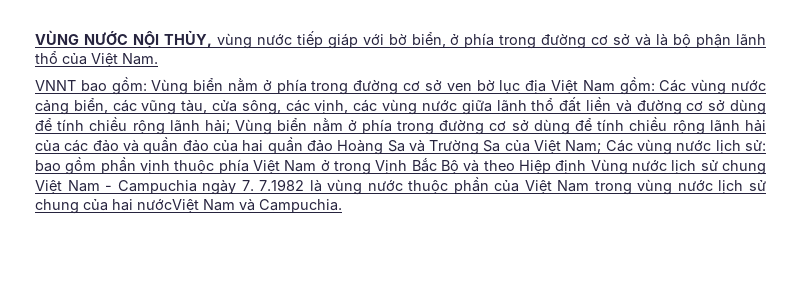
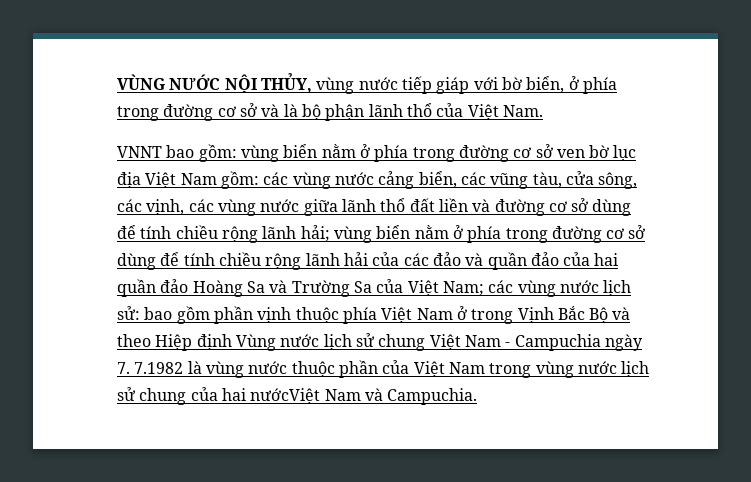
[151,79,189,95] Vùng -> [240,145,279,162] vùng
[659,79,687,92] Các -> [263,172,289,185] các
[235,119,273,135] Vùng -> [333,226,372,243] vùng
[605,139,633,152] Các -> [488,280,514,293] các

